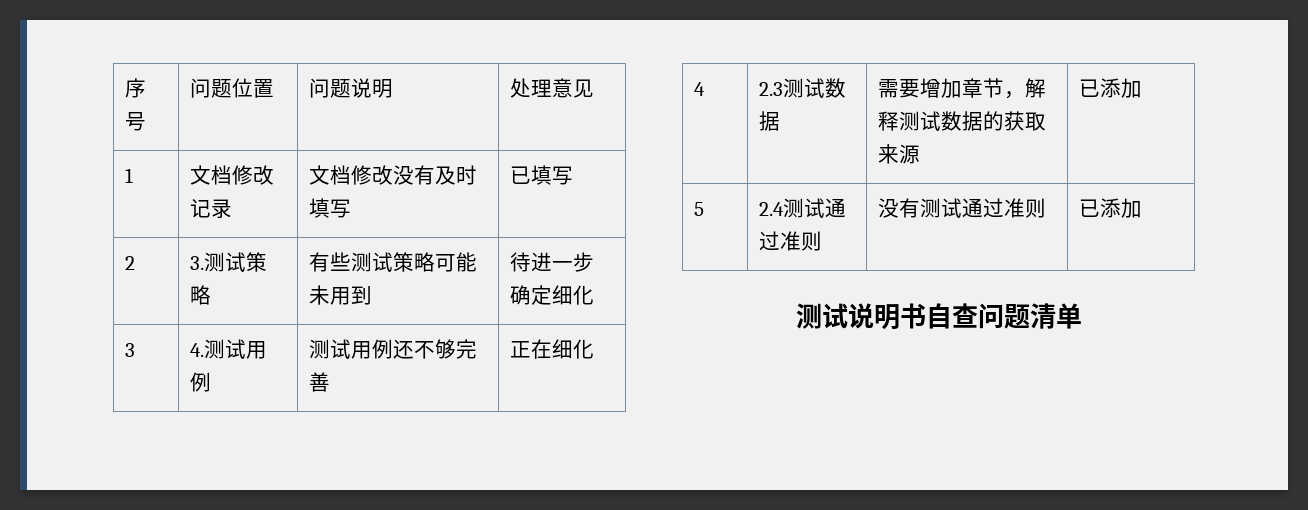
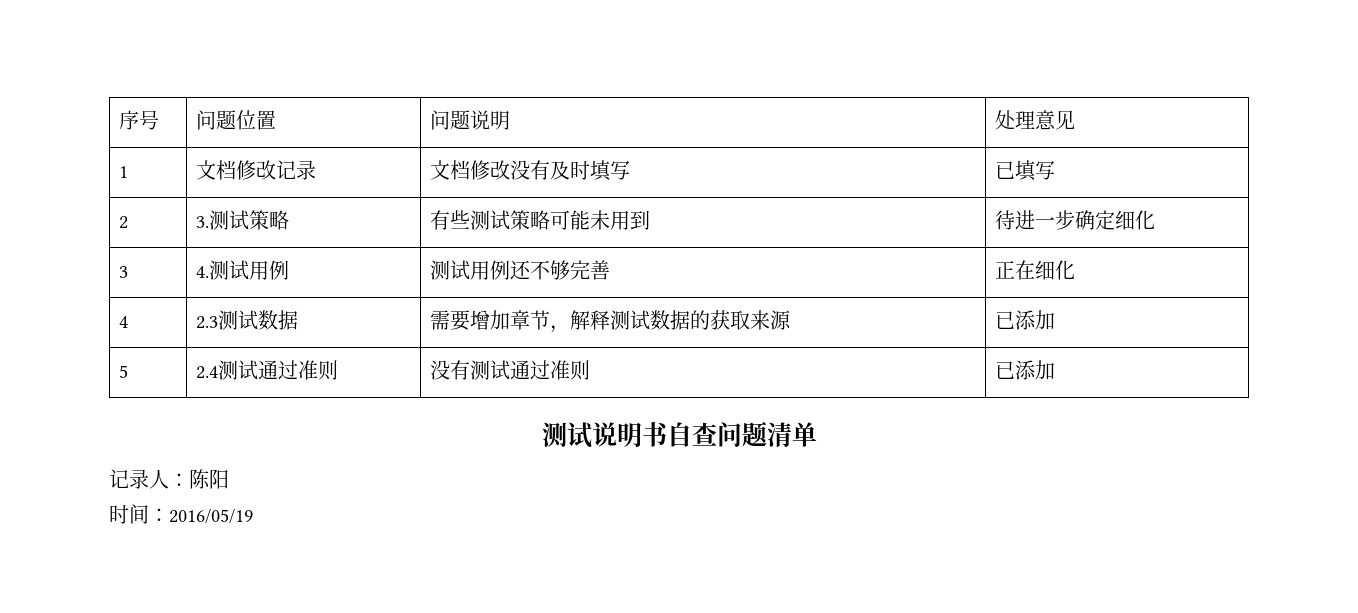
(1082, 316) none -> [109,469,229,489] [109,504,253,524] // 记录人：陈阳 // 时间：2016/05/19

